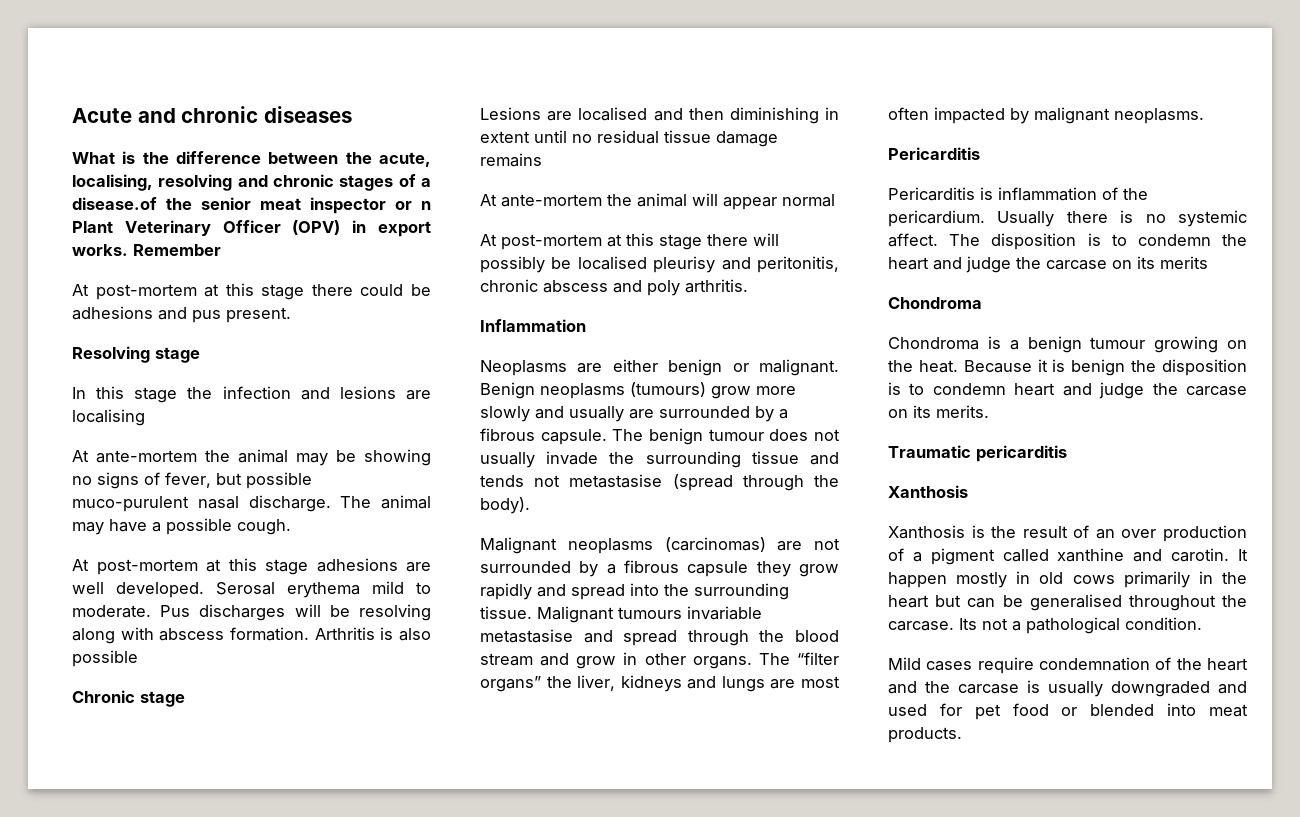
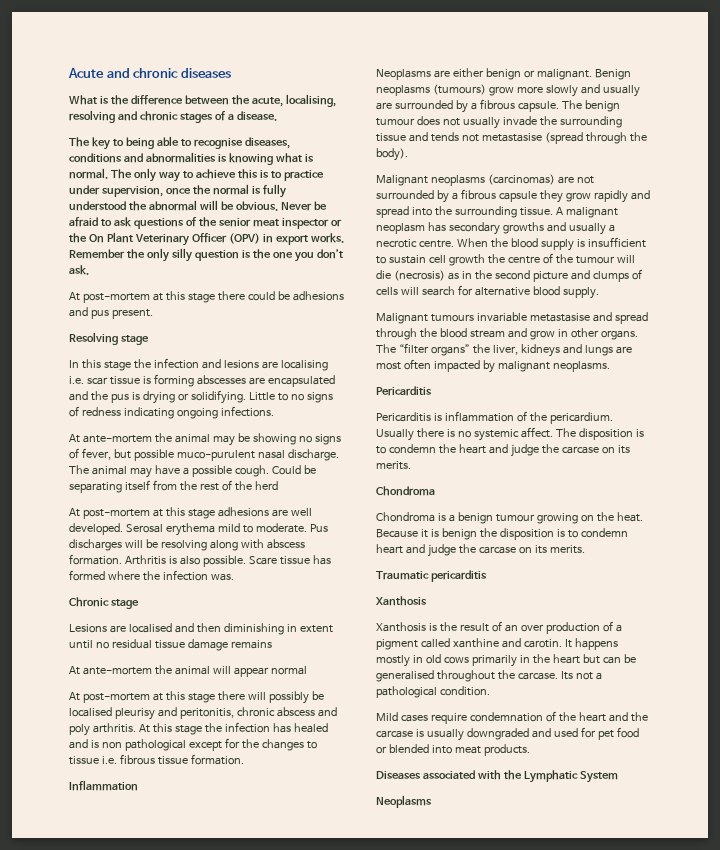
[72,197,157,210] disease.of -> [236,111,277,121] [69,136,290,150] [69,152,314,165] [69,168,324,182] [69,184,286,198] [69,200,327,211] [69,217,197,229] disease. // The key to being able to recognise diseases, conditions and abnormalities is knowing what is normal. The only way to achieve this is to practice under supervision, once the normal is fully understood the abnormal will be obvious. Never be afraid to ask questions of
[421,201,431,210] n -> [69,233,104,243] the On
(221, 250) none -> [126,248,343,262] [69,265,89,275] the only silly question is the one you don’t ask.
(145, 417) none -> [69,374,335,387] [69,390,333,404] [69,406,274,419] i.e. scar tissue is forming abscesses are encapsulated and the pus is drying or solidifying. Little to no signs of redness indicating ongoing infections.
(291, 527) none -> [271,465,316,475] [69,480,278,493] Could be separating itself from the rest of the herd
[72,650,138,667] possible -> [202,555,331,567] [69,570,234,581] possible. Scare tissue has formed where the infection was.
(748, 286) none -> [138,722,328,735] [69,738,317,751] [69,754,244,765] At this stage the infection has healed and is non pathological except for the changes to tissue i.e. fibrous tissue formation.
(532, 612) none -> [555,207,618,218] [376,222,615,235] [376,237,646,251] [376,253,635,266] [376,269,642,282] [376,285,599,299] A malignant neoplasm has secondary growths and usually a necrotic centre. When the blood supply is insufficient to sustain cell growth the centre of the tumour will die (necrosis) as in the second picture and clumps of cells will search for alternative blood supply. //
[1160,256,1208,269] merits -> [376,461,411,470] merits.
[888,572,947,588] happen -> [574,638,618,650] happens
(962, 735) none -> [376,770,618,783] [376,795,432,808] // Diseases associated with the Lymphatic System // Neoplasms

